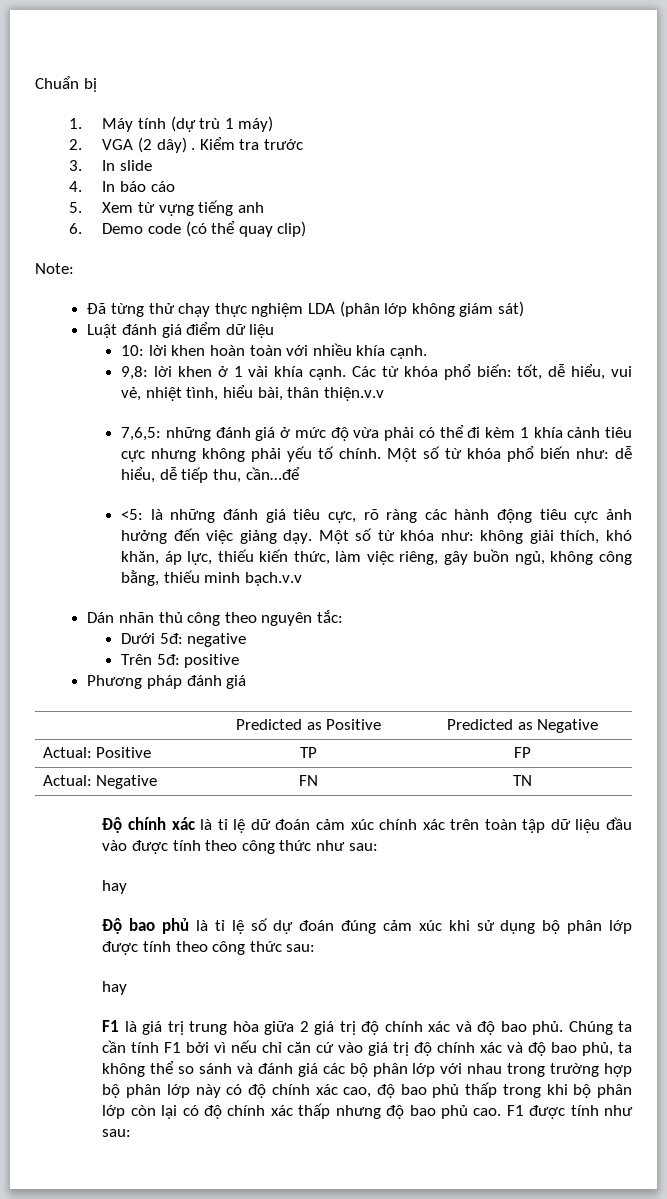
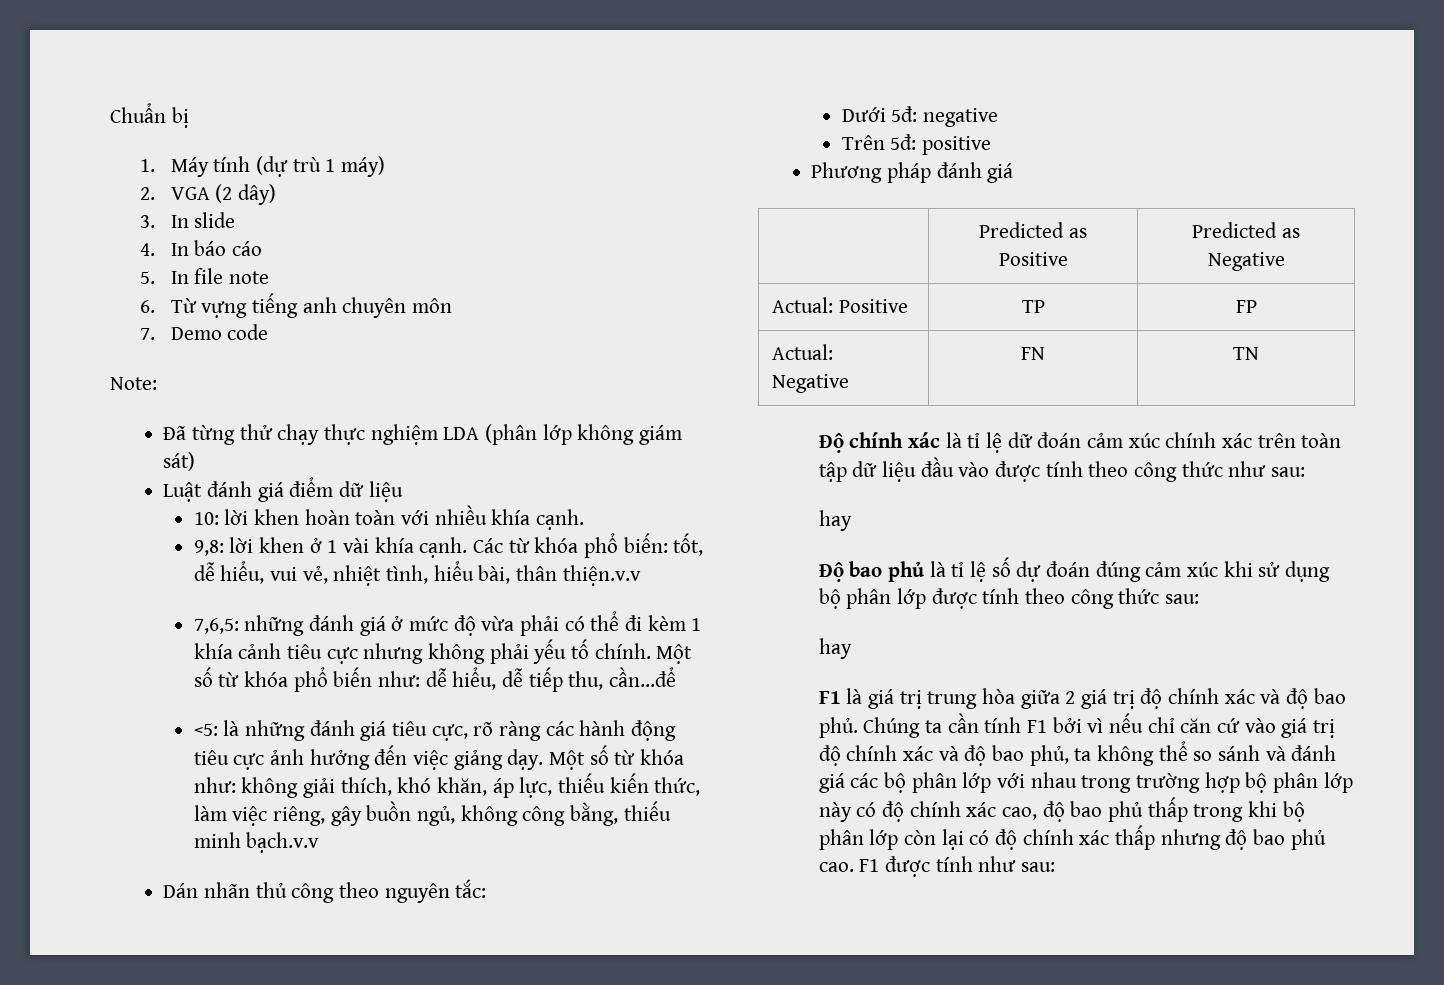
[191,137,303,150] . Kiểm tra trước -> (277, 194) none
[102,202,156,213] Xem từ -> [170,268,270,284] [140,298,197,313] In file note // 6. Từ
[68,223,82,234] // 6. -> [342,297,453,318] [140,328,156,340] chuyên môn // 7.
[185,221,307,237] (có thể quay clip) -> (269, 332) none

